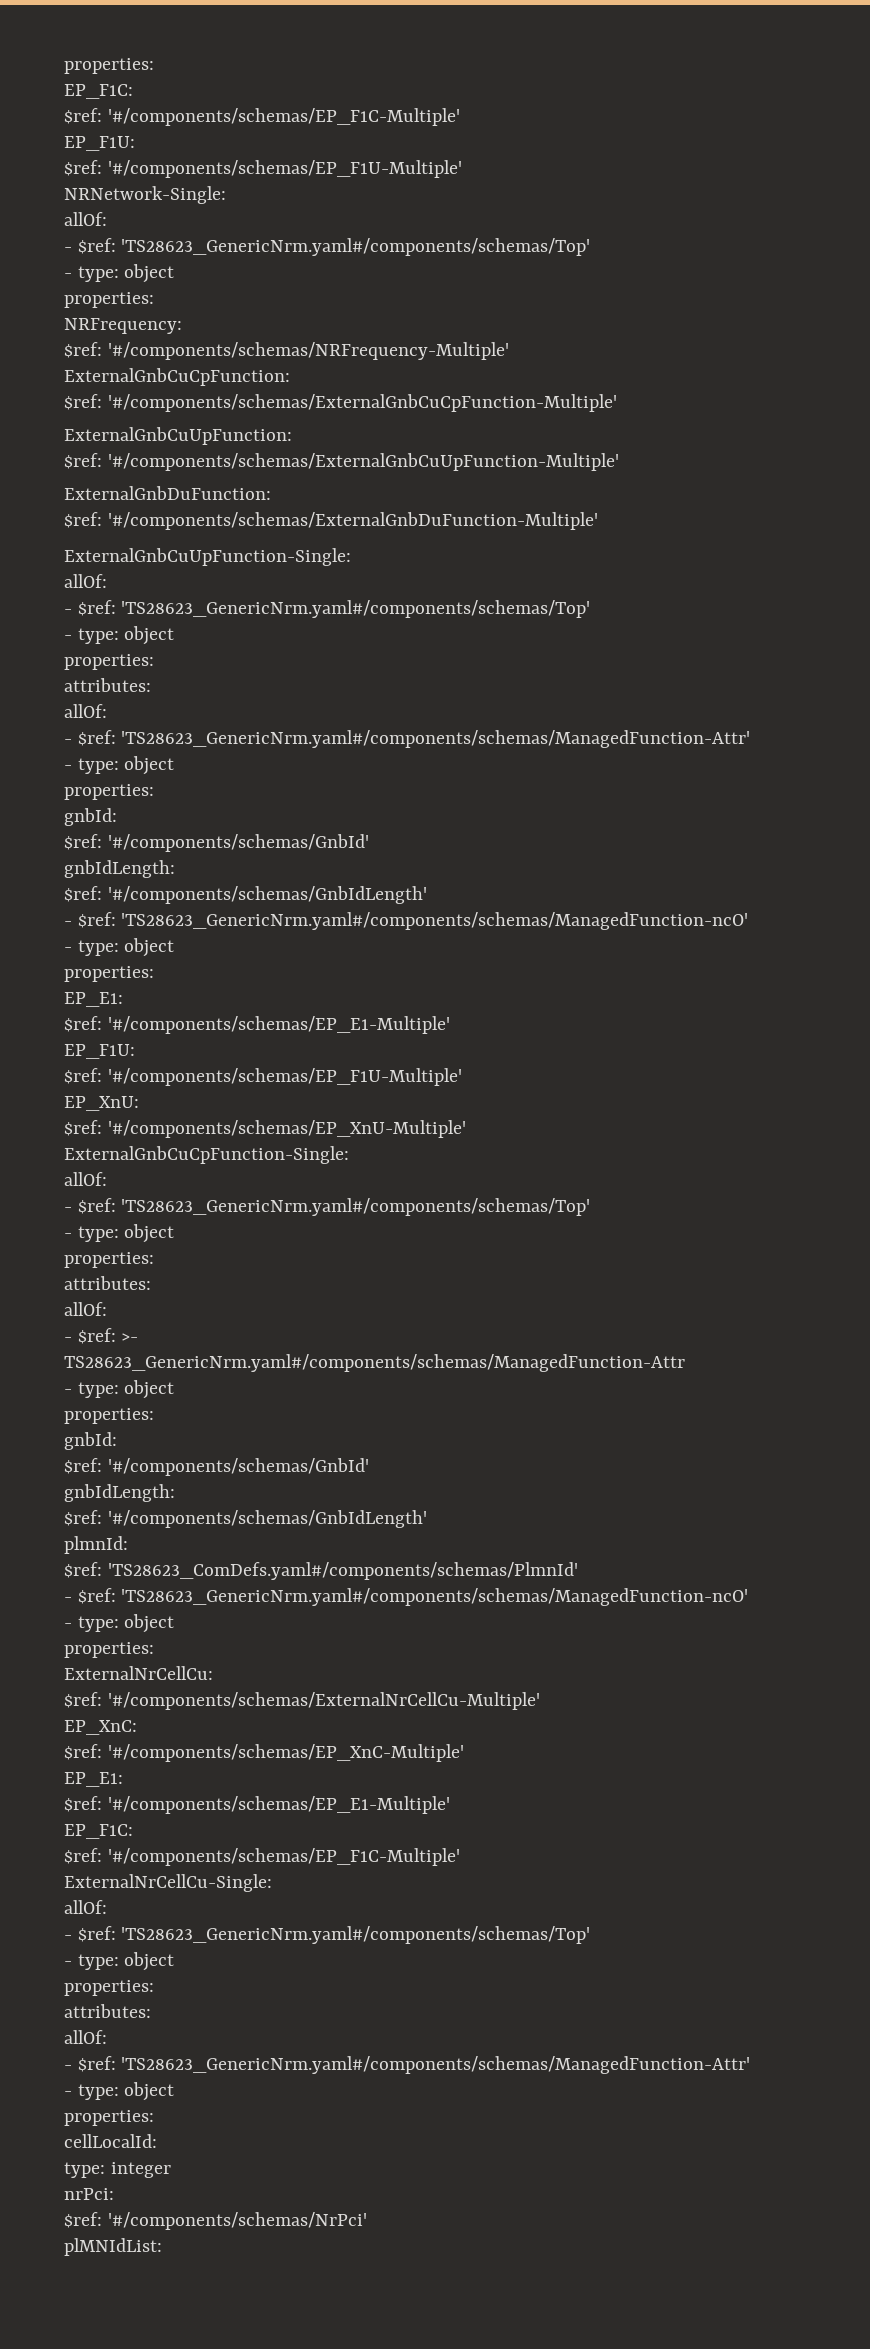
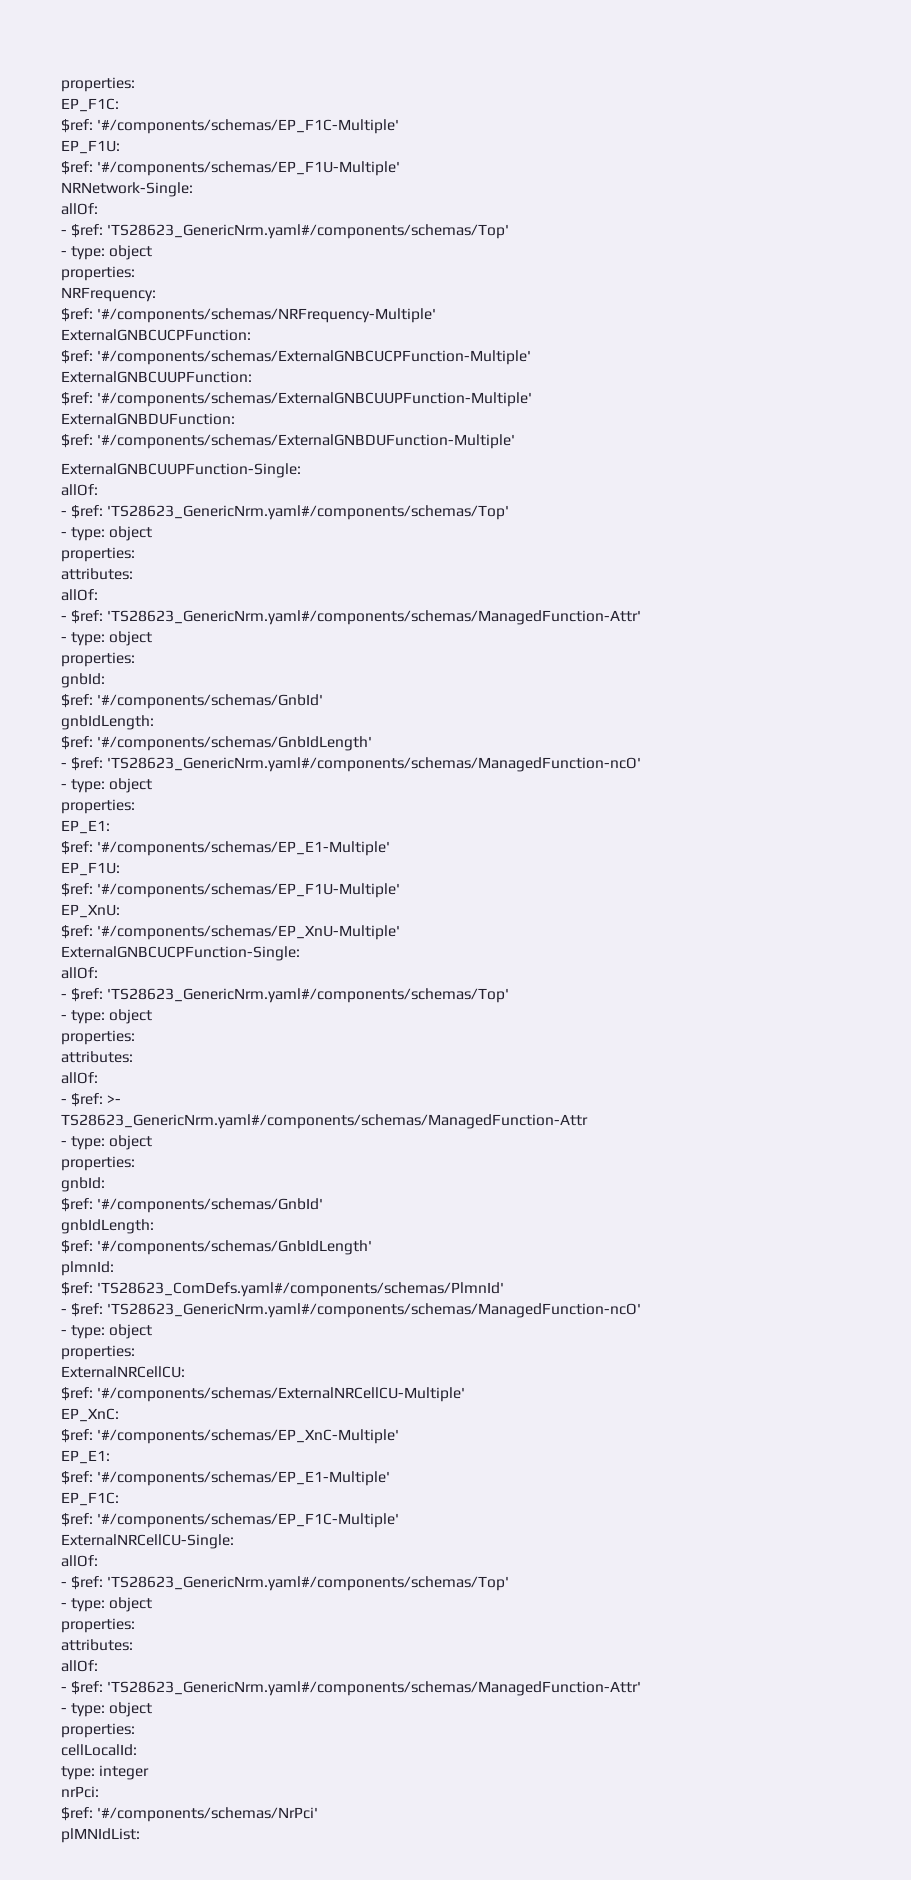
[64,368,290,386] [64,394,617,412] [64,427,292,445] [64,453,619,471] [64,486,271,500] [64,512,598,530] [64,548,351,566] ExternalGnbCuCpFunction: // $ref: '#/components/schemas/ExternalGnbCuCpFunction-Multiple' // ExternalGnbCuUpFunction: // $ref: '#/components/schemas/ExternalGnbCuUpFunction-Multiple' // ExternalGnbDuFunction: // $ref: '#/components/schemas/ExternalGnbDuFunction-Multiple' // ExternalGnbCuUpFunction-Single: -> [61,329,251,341] [61,350,532,365] [61,371,252,383] [61,392,533,407] [61,413,235,425] [61,434,516,449] [61,463,301,478] ExternalGNBCUCPFunction: // $ref: '#/components/schemas/ExternalGNBCUCPFunction-Multiple' // ExternalGNBCUUPFunction: // $ref: '#/components/schemas/ExternalGNBCUUPFunction-Multiple' // ExternalGNBDUFunction: // $ref: '#/components/schemas/ExternalGNBDUFunction-Multiple' // ExternalGNBCUUPFunction-Single:
[64,1146,349,1164] ExternalGnbCuCpFunction-Single: -> [61,946,300,961] ExternalGNBCUCPFunction-Single:
[64,1666,213,1680] [64,1692,540,1710] ExternalNrCellCu: // $ref: '#/components/schemas/ExternalNrCellCu-Multiple' -> [61,1366,185,1378] [61,1387,466,1402] ExternalNRCellCU: // $ref: '#/components/schemas/ExternalNRCellCU-Multiple'
[64,1874,272,1892] ExternalNrCellCu-Single: -> [61,1534,234,1549] ExternalNRCellCU-Single:

